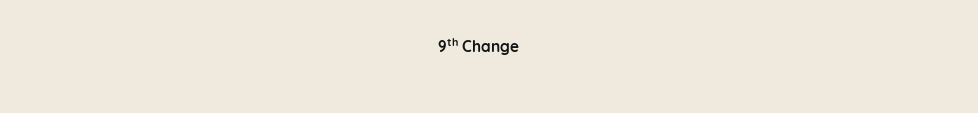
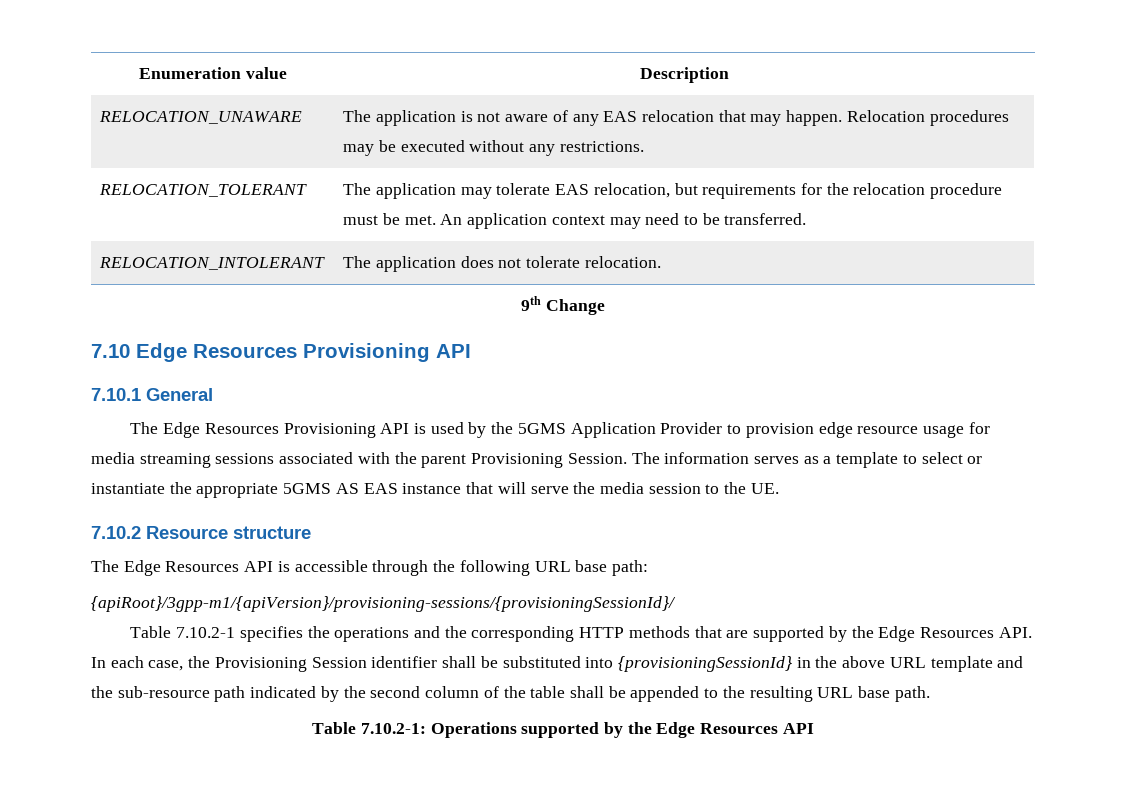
[437,38,520,55] 9th Change -> [139,67,287,79] [640,67,729,83] [99,111,303,124] [343,110,1009,126] [343,140,644,156] [99,184,308,197] [343,183,1003,199] [343,213,807,229] [99,257,326,270] [343,256,661,272] [521,296,605,315] [91,343,471,362] [91,388,213,401] [130,422,990,438] [91,452,983,468] [91,482,779,498] [91,526,311,539] [91,560,648,576] [91,596,676,612] [130,626,1032,642] [91,656,1024,672] [91,686,930,702] [312,722,814,738] Enumeration value | Description // RELOCATION_UNAWARE | The application is not aware of any EAS relocation that may happen. Relocation procedures may be executed without any restrictions. // RELOCATION_TOLERANT | The application may tolerate EAS relocation, but requirements for the relocation procedure must be met. An application context may need to be transferred. // RELOCATION_INTOLERANT | The application does not tolerate relocation. // 9th Change // 7.10 Edge Resources Provisioning API // 7.10.1 General // The Edge Resources Provisioning API is used by the 5GMS Application Provider to provision edge resource usage for media streaming sessions associated with the parent Provisioning Session. The information serves as a template to select or instantiate the appropriate 5GMS AS EAS instance that will serve the media session to the UE. // 7.10.2 Resource structure // The Edge Resources API is accessible through the following URL base path: // {apiRoot}/3gpp-m1/{apiVersion}/provisioning-sessions/{provisioningSessionId}/ // Table 7.10.2-1 specifies the operations and the corresponding HTTP methods that are supported by the Edge Resources API. In each case, the Provisioning Session identifier shall be substituted into {provisioningSessionId} in the above URL template and the sub-resource path indicated by the second column of the table shall be appended to the resulting URL base path. // Table 7.10.2-1: Operations supported by the Edge Resources API

